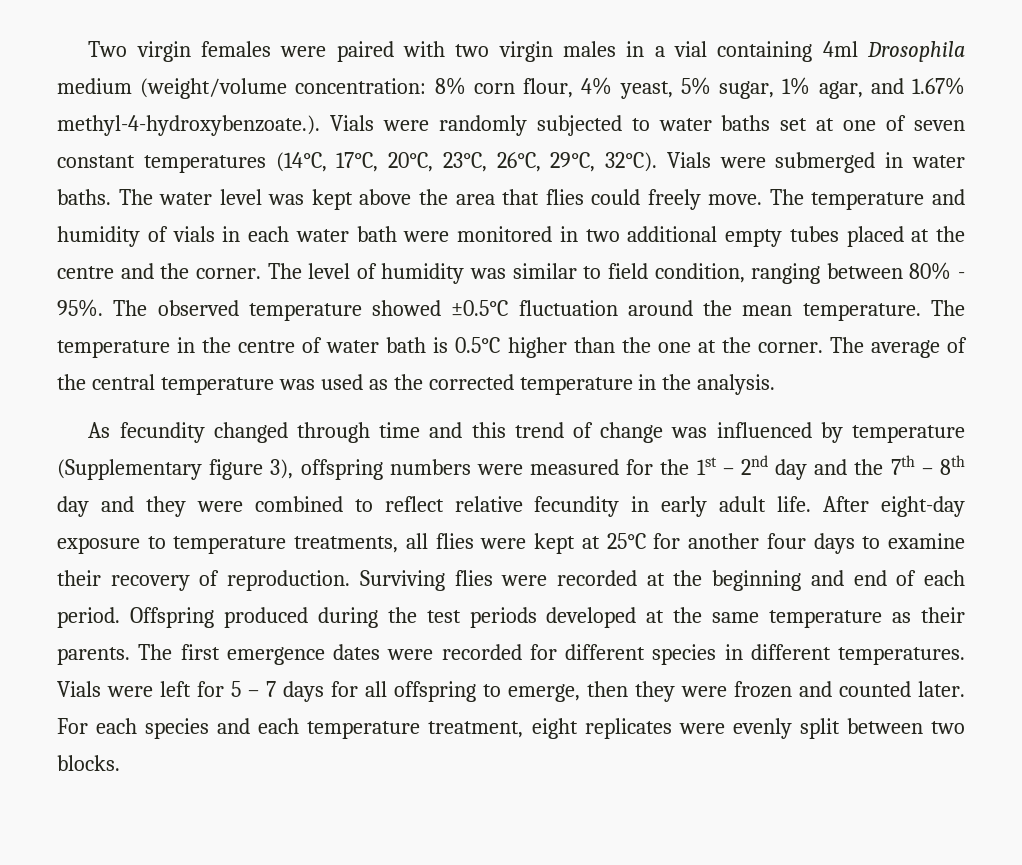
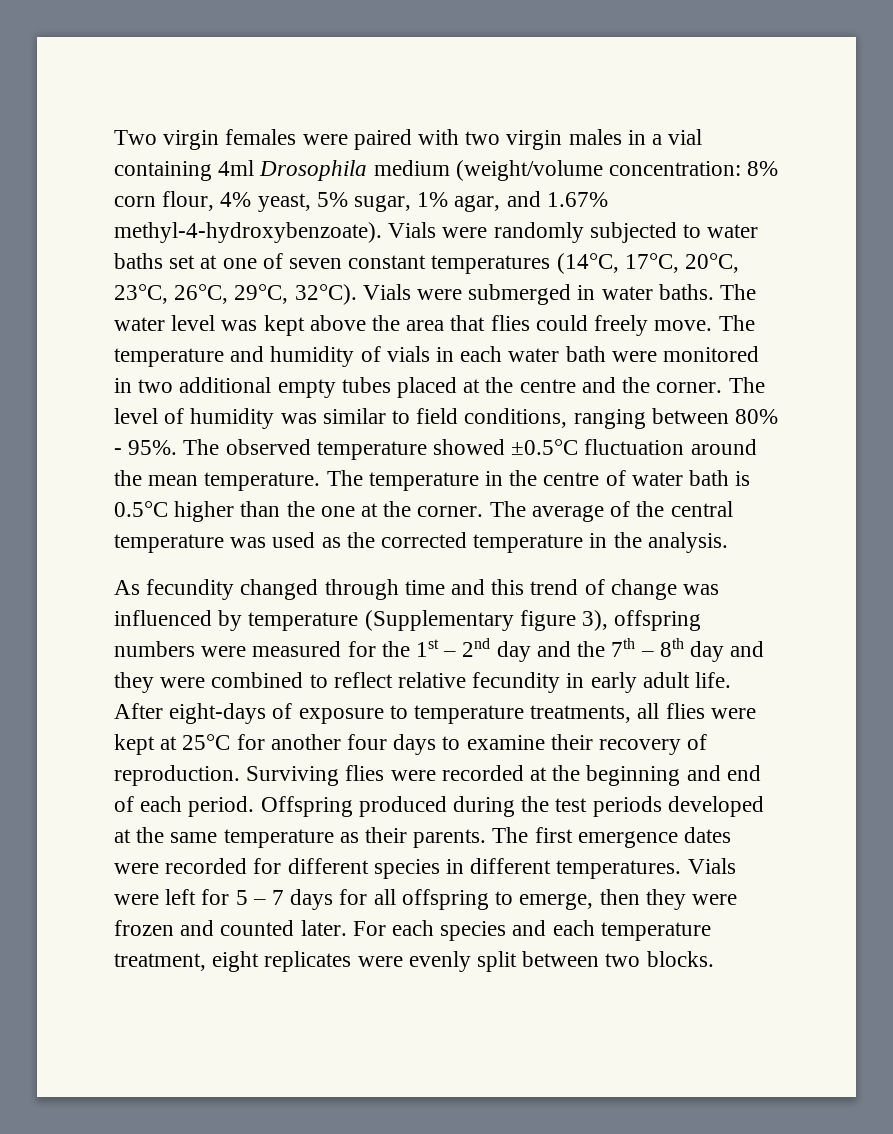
[57,115,320,136] methyl-4-hydroxybenzoate.). -> [114,222,382,243] methyl-4-hydroxybenzoate).
[654,263,745,283] condition, -> [464,408,568,428] conditions,
[881,496,966,517] eight-day -> [169,703,293,724] eight-days of

